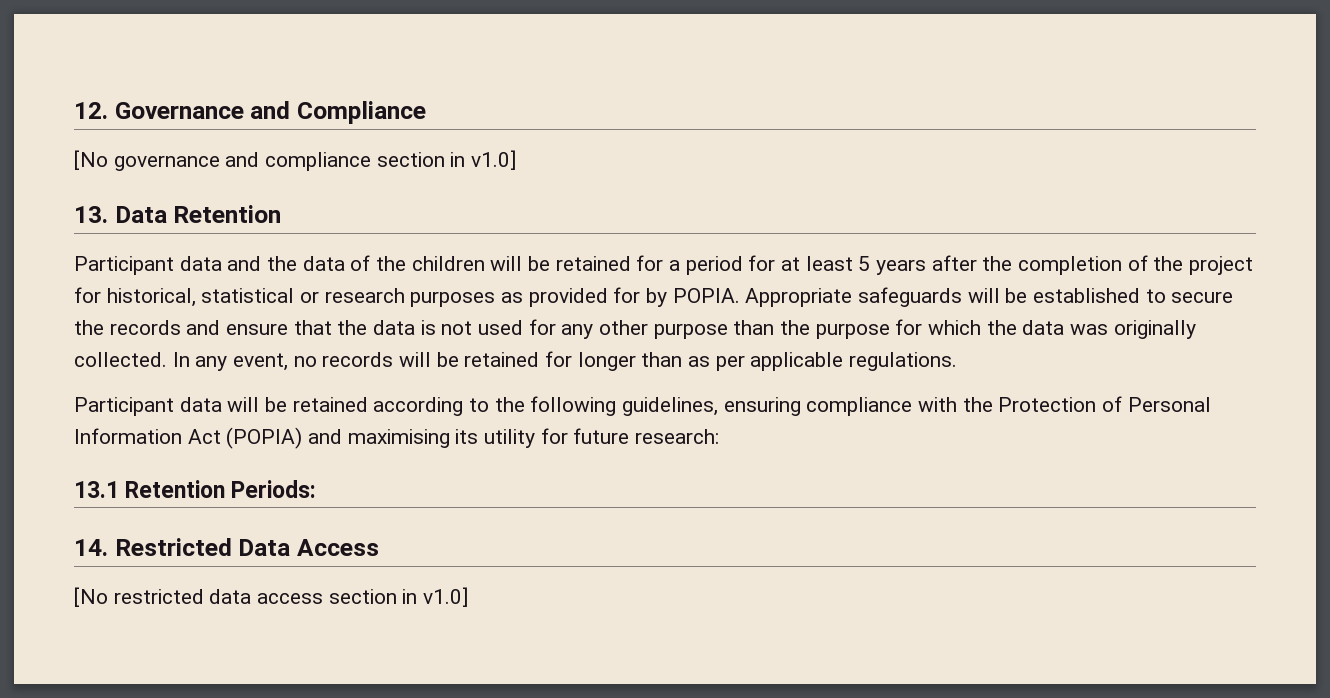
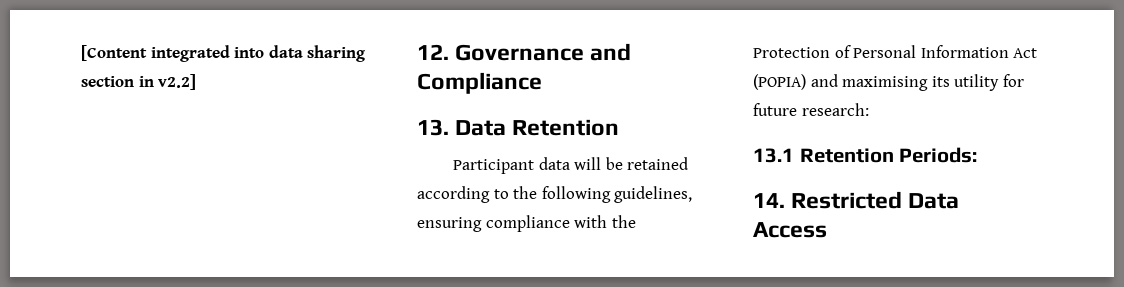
[74,101,426,124] [74,150,517,171] [74,205,282,223] [74,255,1254,275] [74,287,1234,307] [74,319,1196,339] [74,351,958,371] 12. Governance and Compliance // [No governance and compliance section in v1.0] // 13. Data Retention // Participant data and the data of the children will be retained for a period for at least 5 years after the completion of the project for historical, statistical or research purposes as provided for by POPIA. Appropriate safeguards will be established to secure the records and ensure that the data is not used for any other purpose than the purpose for which the data was originally collected. In any event, no records will be retained for longer than as per applicable regulations. -> [81,45,366,62] [81,74,197,90] [417,43,632,61] [417,72,542,94] [417,119,620,136] [Content integrated into data sharing section in v2.2] // 12. Governance and Compliance // 13. Data Retention
[74,587,469,607] // [No restricted data access section in v1.0] -> (827, 230) none

